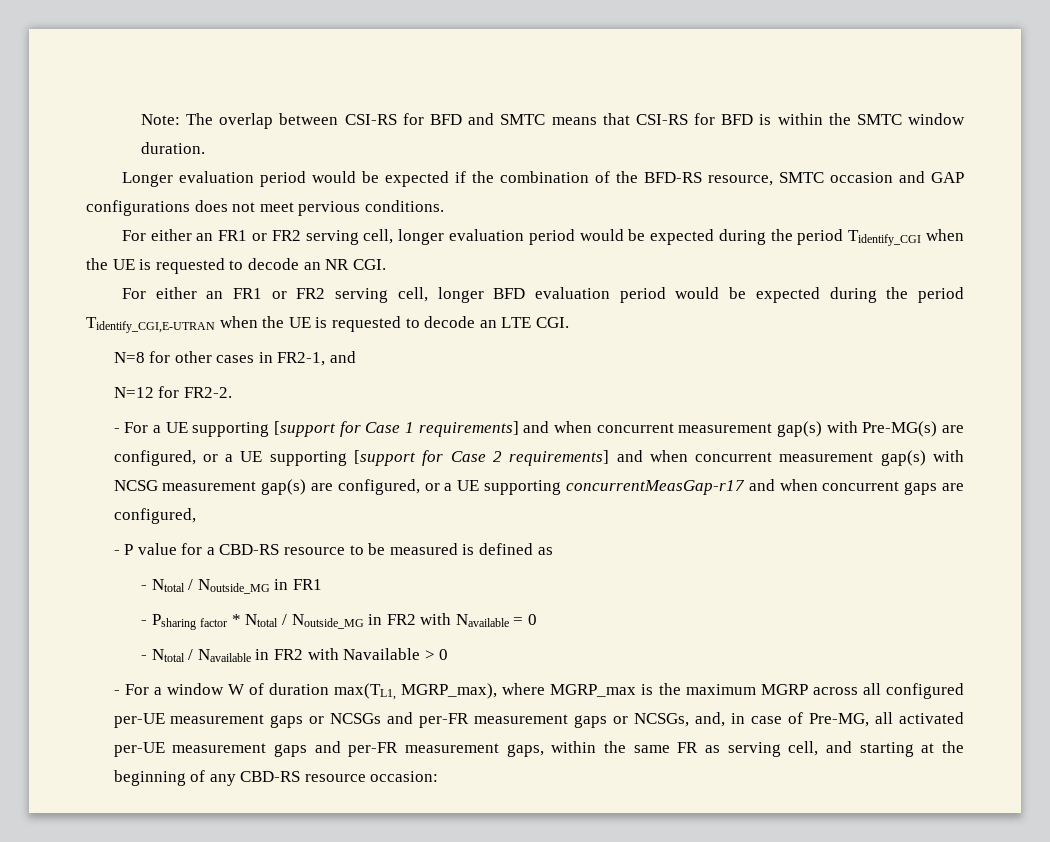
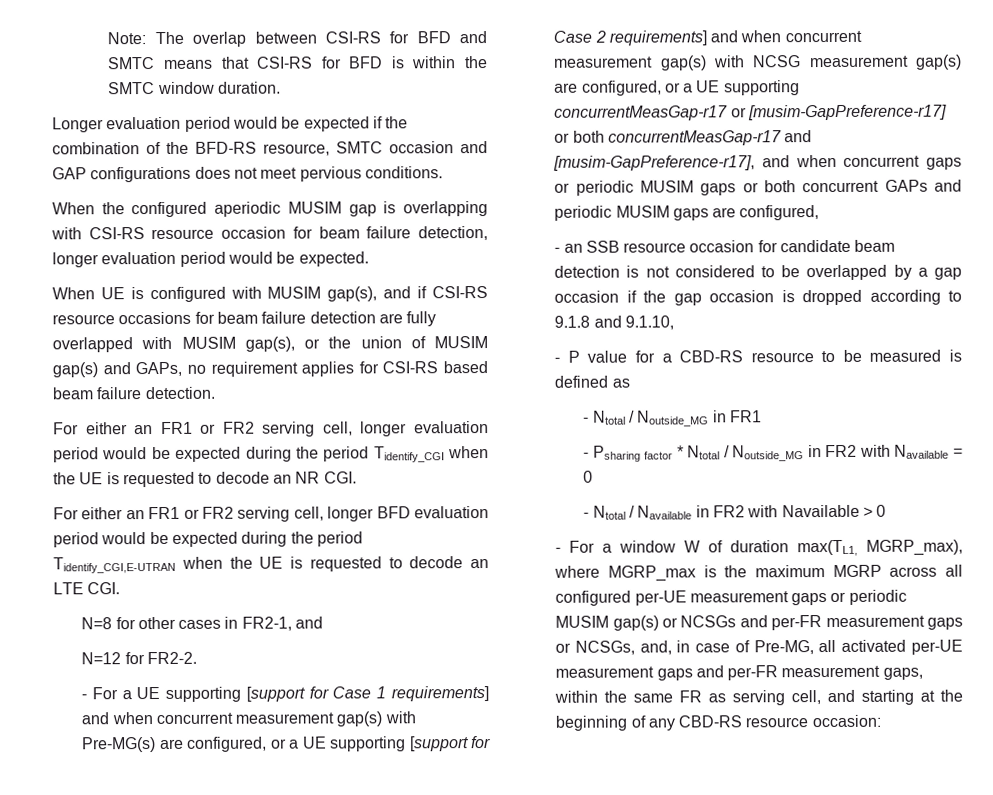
(444, 206) none -> [52,201,489,218] [51,226,489,241] [52,251,369,268] [52,286,489,303] [52,311,437,327] [52,336,488,353] [52,361,488,378] [52,386,216,400] // When the configured aperiodic MUSIM gap is overlapping with CSI-RS resource occasion for beam failure detection, longer evaluation period would be expected. // When UE is configured with MUSIM gap(s), and if CSI-RS resource occasions for beam failure detection are fully overlapped with MUSIM gap(s), or the union of MUSIM gap(s) and GAPs, no requirement applies for CSI-RS based beam failure detection.
[748,479,964,495] [113,508,196,524] and when concurrent gaps are configured, -> [730,104,947,121] [554,130,813,146] [553,154,962,171] [554,179,962,196] [554,205,820,221] [554,239,896,253] [554,264,962,281] [554,289,962,306] [554,315,674,330] or [musim-GapPreference-r17] or both concurrentMeasGap-r17 and [musim-GapPreference-r17], and when concurrent gaps or periodic MUSIM gaps or both concurrent GAPs and periodic MUSIM gaps are configured, // - an SSB resource occasion for candidate beam detection is not considered to be overlapped by a gap occasion if the gap occasion is dropped according to 9.1.8 and 9.1.10,
(325, 720) none -> [848,589,907,605] [555,615,678,631] periodic MUSIM gap(s) or

